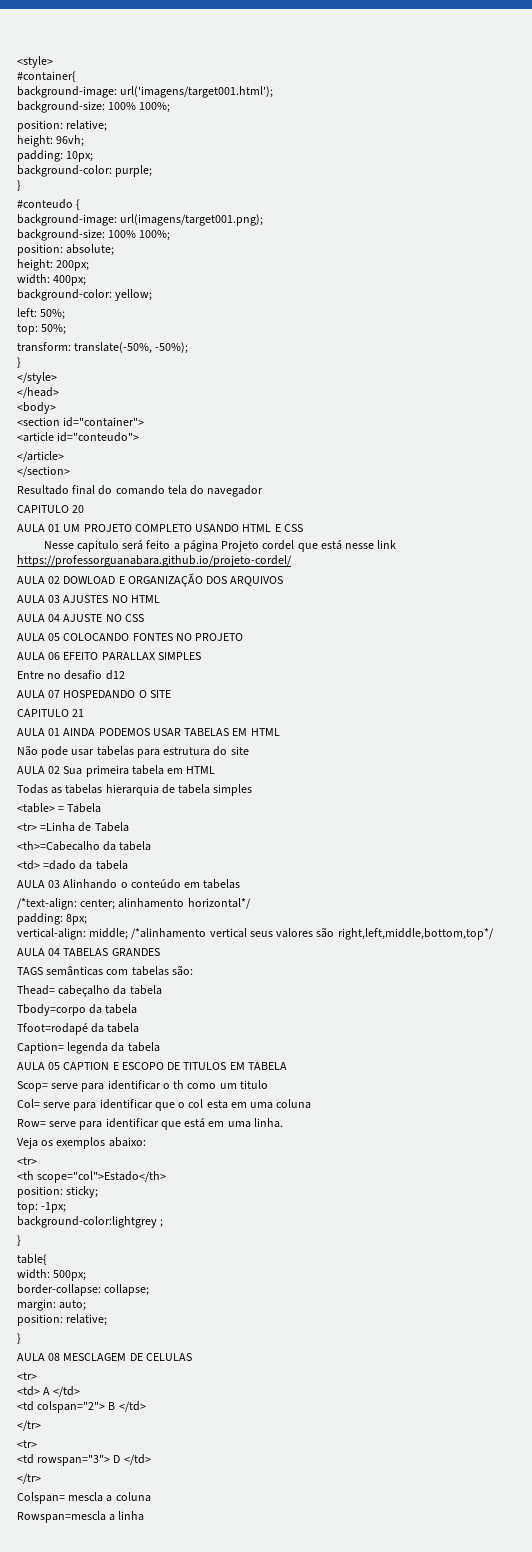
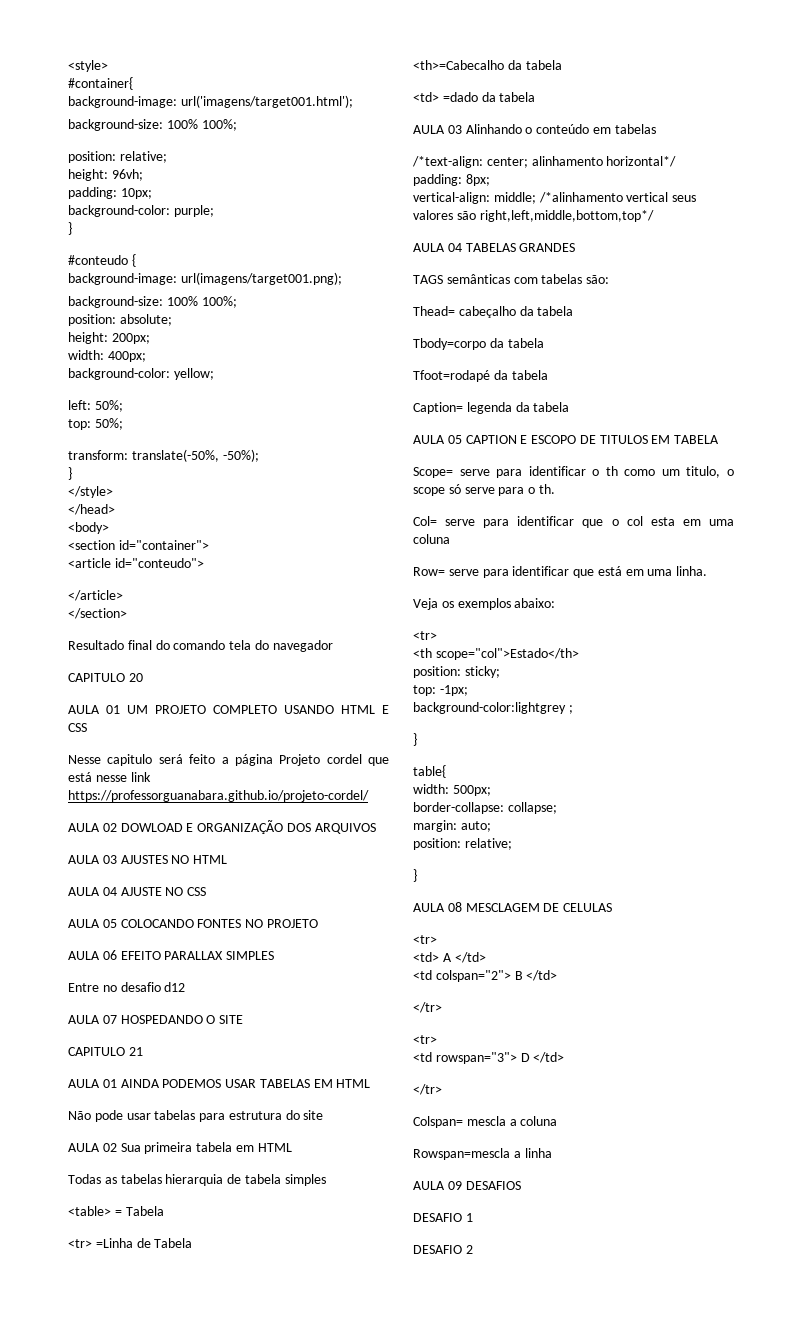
[17,1081,48,1092] Scop= -> [413,467,453,478] Scope=
[239,1080,268,1089] titulo -> [686,466,734,478] [413,484,555,496] titulo, o scope só serve para o th.
(145, 1516) none -> [413,1181,521,1190] [413,1213,473,1222] [413,1245,473,1254] // AULA 09 DESAFIOS // DESAFIO 1 // DESAFIO 2

